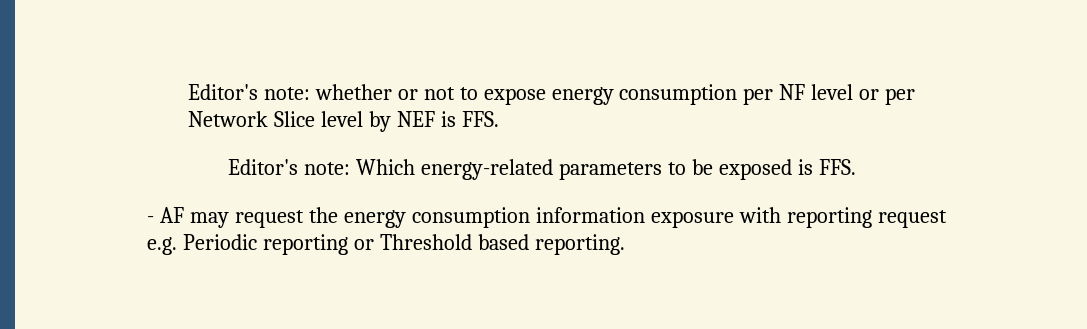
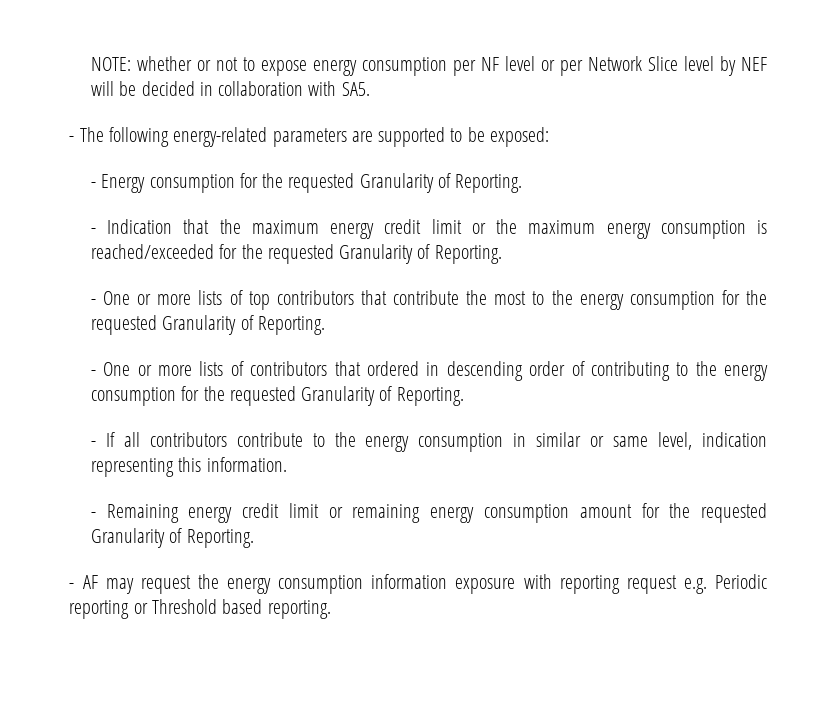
[187,84,310,100] Editor's note: -> [90,57,131,71] NOTE:
[440,111,499,127] [228,159,856,180] is FFS. // Editor's note: Which energy-related parameters to be exposed is FFS. -> [90,81,370,96] [69,127,549,147] [90,173,523,193] [90,219,767,239] [90,244,502,264] [90,290,768,310] [90,315,325,335] [90,361,769,381] [90,386,464,406] [90,432,768,452] [90,457,287,477] [90,503,767,523] [90,528,254,548] will be decided in collaboration with SA5. // - The following energy-related parameters are supported to be exposed: // - Energy consumption for the requested Granularity of Reporting. // - Indication that the maximum energy credit limit or the maximum energy consumption is reached/exceeded for the requested Granularity of Reporting. // - One or more lists of top contributors that contribute the most to the energy consumption for the requested Granularity of Reporting. // - One or more lists of contributors that ordered in descending order of contributing to the energy consumption for the requested Granularity of Reporting. // - If all contributors contribute to the energy consumption in similar or same level, indication representing this information. // - Remaining energy credit limit or remaining energy consumption amount for the requested Granularity of Reporting.

